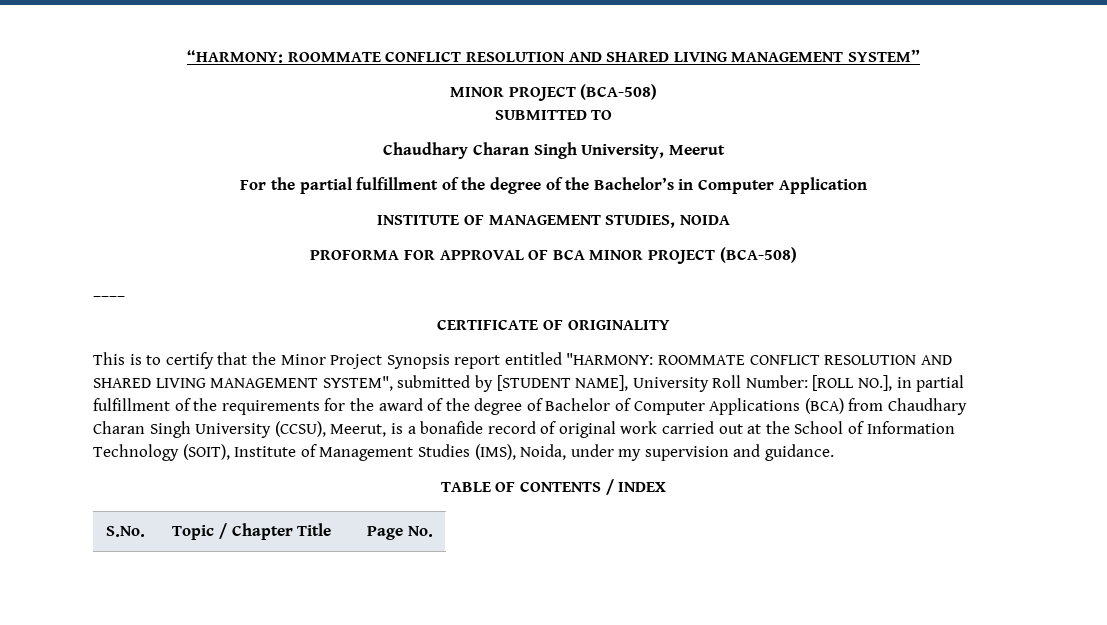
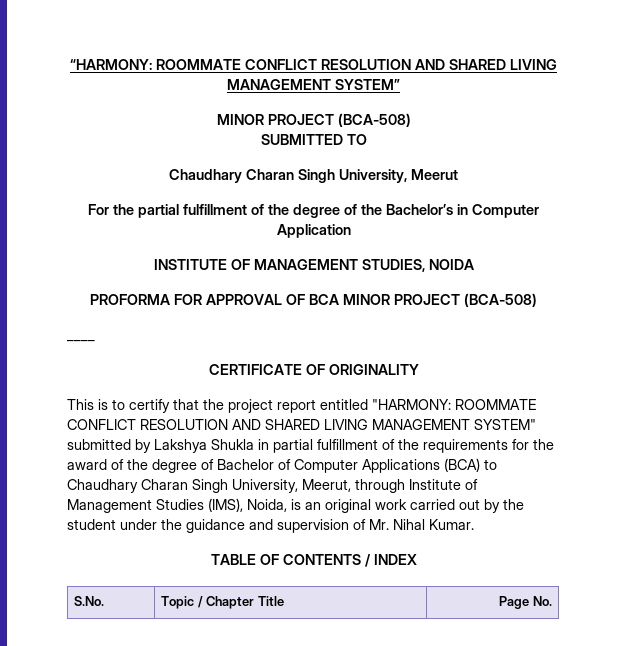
[280,354,450,369] Minor Project Synopsis -> [228,399,273,413] project
[322,376,393,391] SYSTEM", -> [474,419,536,430] SYSTEM"
[496,375,893,392] [STUDENT NAME], University Roll Number: [ROLL NO.], -> [154,439,254,453] Lakshya Shukla
[848,398,968,415] [93,421,955,438] [93,444,230,461] from Chaudhary Charan Singh University (CCSU), Meerut, is a bonafide record of original work carried out at the School of Information Technology (SOIT), -> [484,459,497,470] [67,479,405,493] to Chaudhary Charan Singh University, Meerut, through
[570,444,835,461] under my supervision and guidance. -> [291,499,524,513] [67,519,474,533] is an original work carried out by the student under the guidance and supervision of Mr. Nihal Kumar.

